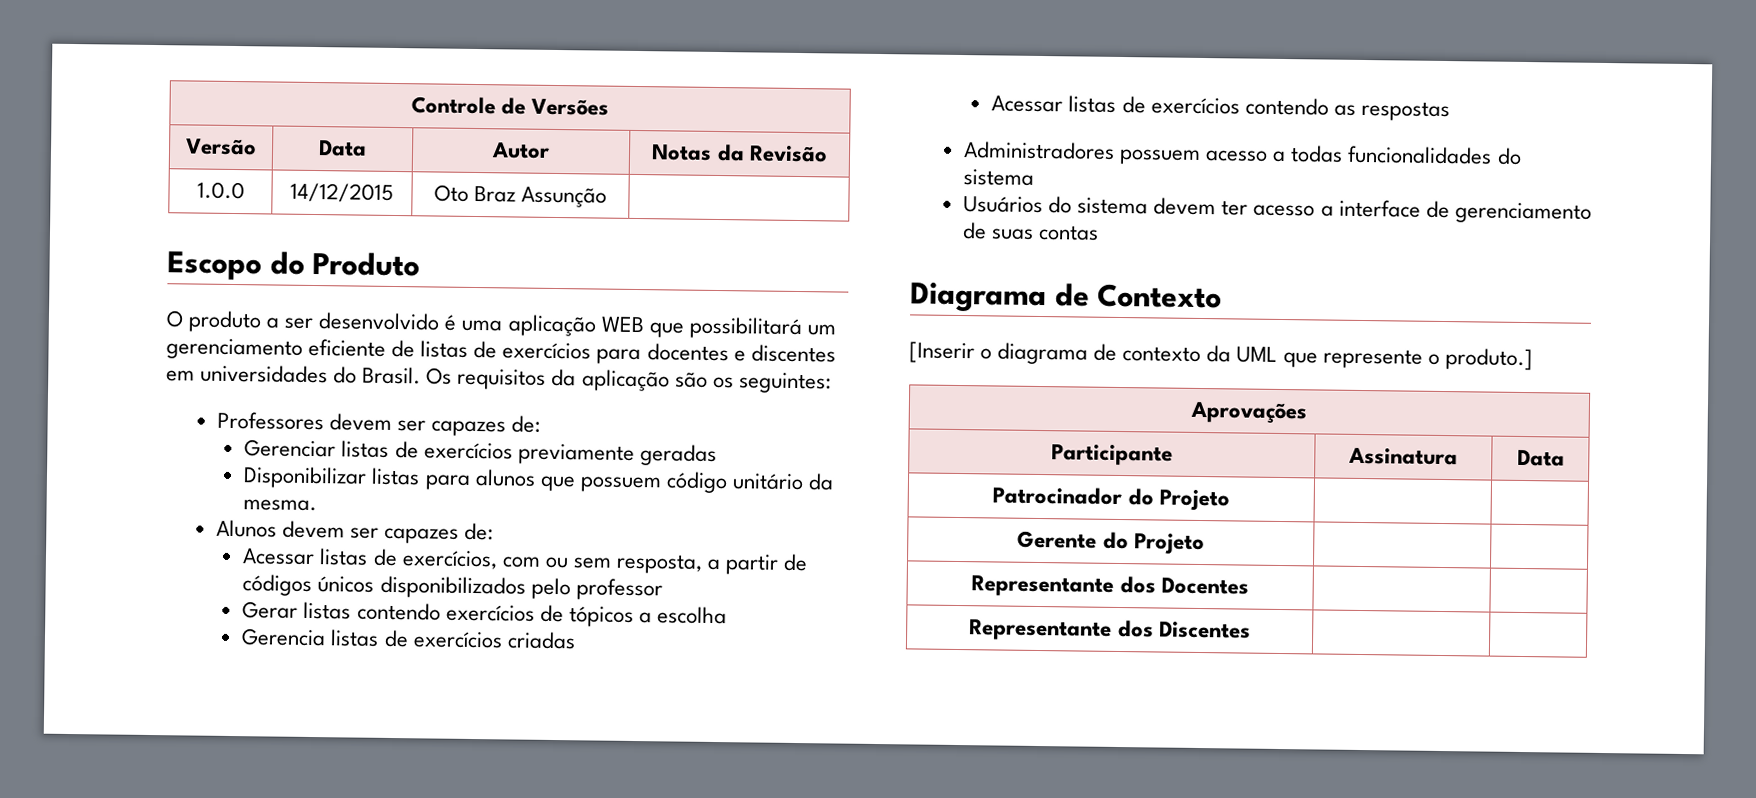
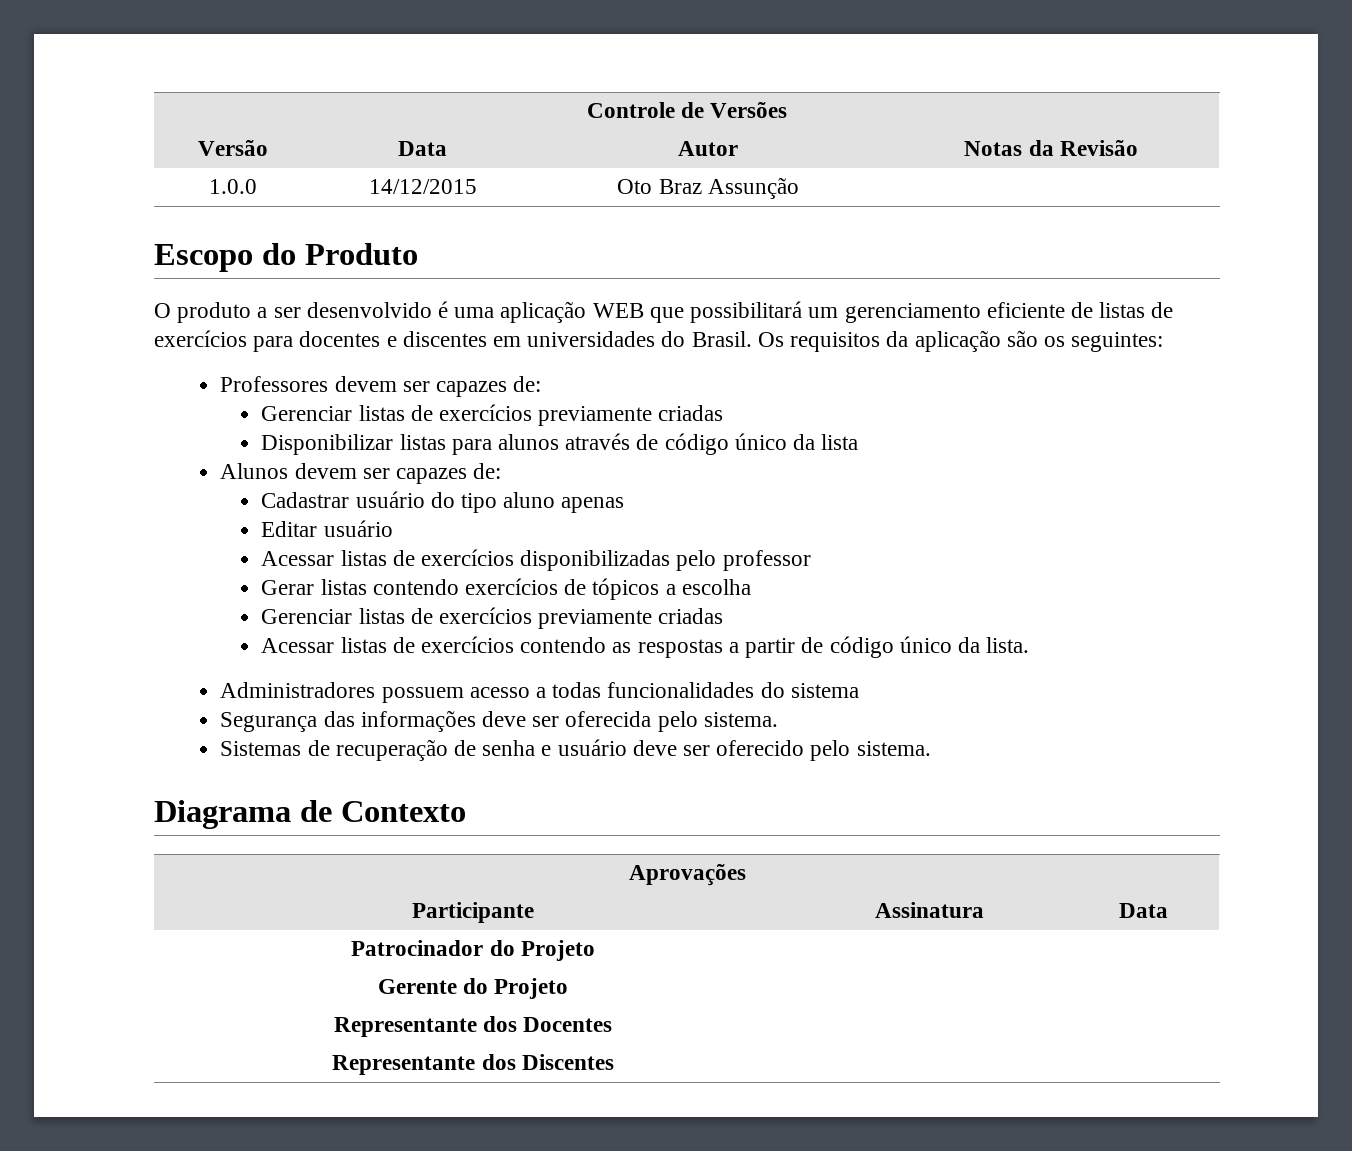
[639,444,717,466] geradas -> [658,405,724,421] criadas
[539,471,834,494] [243,499,318,512] que possuem código unitário da mesma. -> [565,433,859,455] através de código único da lista
[242,548,809,575] [242,574,526,599] Acessar listas de exercícios, com ou sem resposta, a partir de códigos únicos disponibilizados -> [261,491,625,513] [261,520,393,537] [261,549,671,571] Cadastrar usuário do tipo aluno apenas // Editar usuário // Acessar listas de exercícios disponibilizadas
[241,628,503,649] Gerencia listas de exercícios -> [261,607,653,629] Gerenciar listas de exercícios previamente
(1450, 111) none -> [728,636,1030,658] a partir de código único da lista.
[963,196,1592,224] [962,222,1100,241] [910,282,1223,313] [909,341,1533,371] Usuários do sistema devem ter acesso a interface de gerenciamento de suas contas // Diagrama de Contexto // [Inserir o diagrama de contexto da UML que represente o produto.] -> [220,710,778,732] [220,739,931,761] [154,800,466,829] Segurança das informações deve ser oferecida pelo sistema. // Sistemas de recuperação de senha e usuário deve ser oferecido pelo sistema. // Diagrama de Contexto

